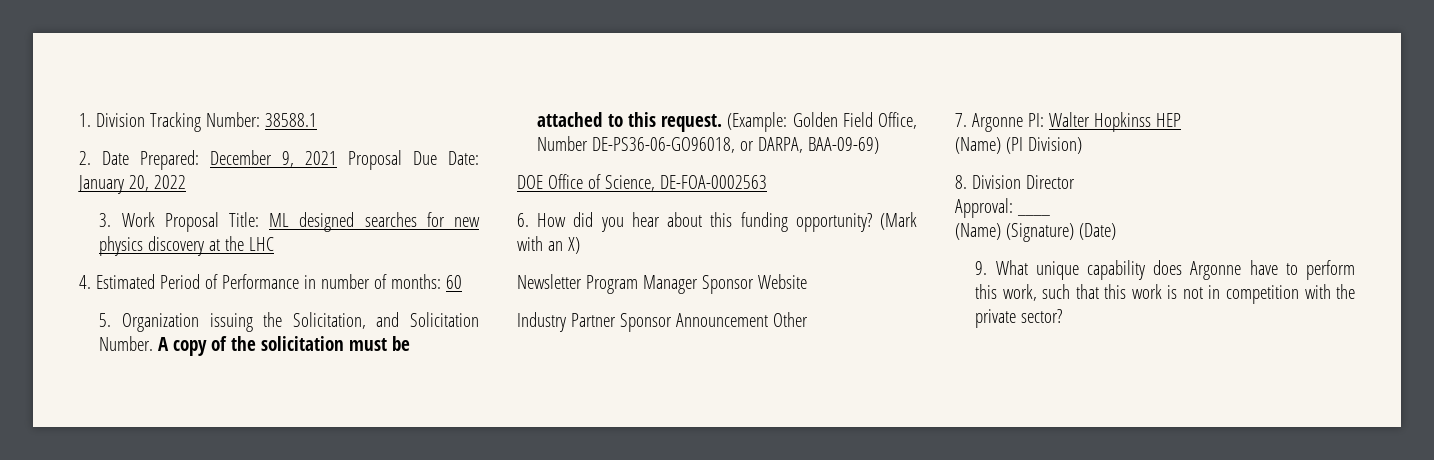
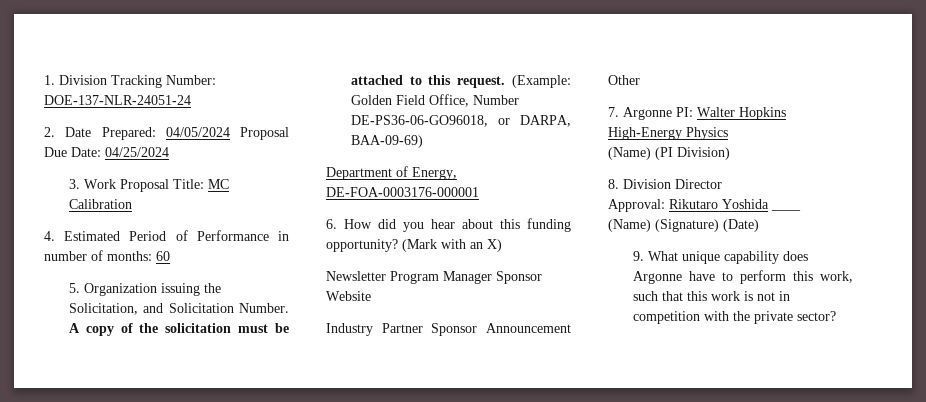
[264,113,317,127] 38588.1 -> [44,95,191,105] DOE-137-NLR-24051-24
[210,150,479,170] [78,175,186,194] [99,212,481,232] [99,236,275,256] December 9, 2021 Proposal Due Date: January 20, 2022 // 3. Work Proposal Title: ML designed searches for new physics discovery at the LHC -> [165,127,289,140] [44,147,169,157] [68,179,229,192] [68,199,132,209] 04/05/2024 Proposal Due Date: 04/25/2024 // 3. Work Proposal Title: MC Calibration
[517,174,767,191] DOE Office of Science, DE-FOA-0002563 -> [326,166,457,180] [326,187,479,197] Department of Energy, DE-FOA-0003176-000001
[1093,112,1181,132] Hopkinss HEP -> [739,107,786,120] [608,127,728,140] Hopkins High-Energy Physics
(1013, 208) none -> [669,199,769,209] Rikutaro Yoshida

